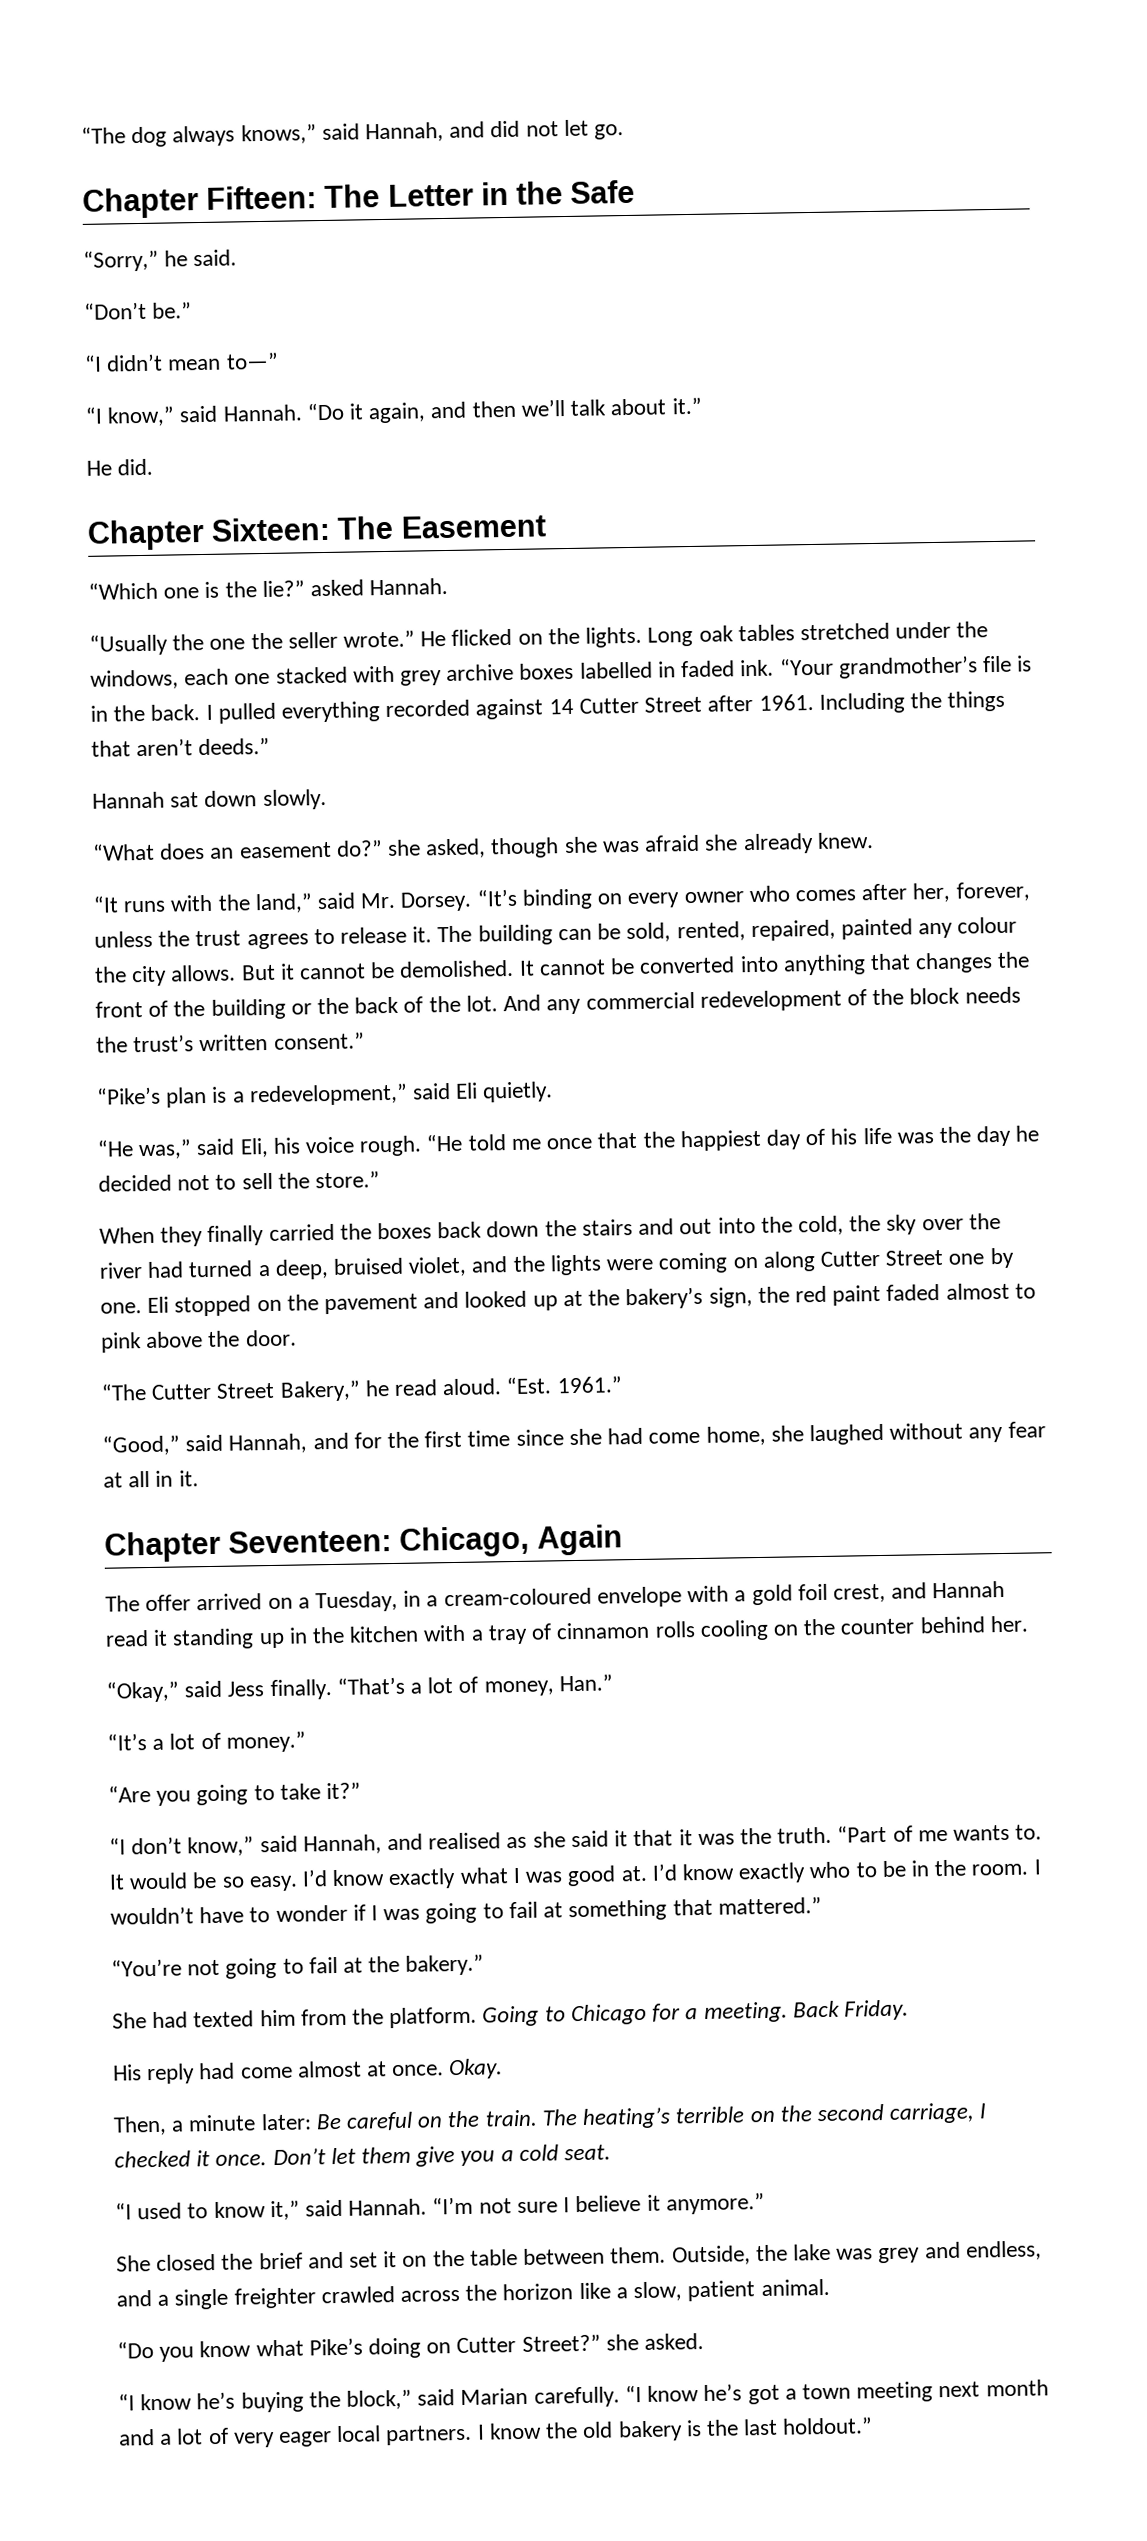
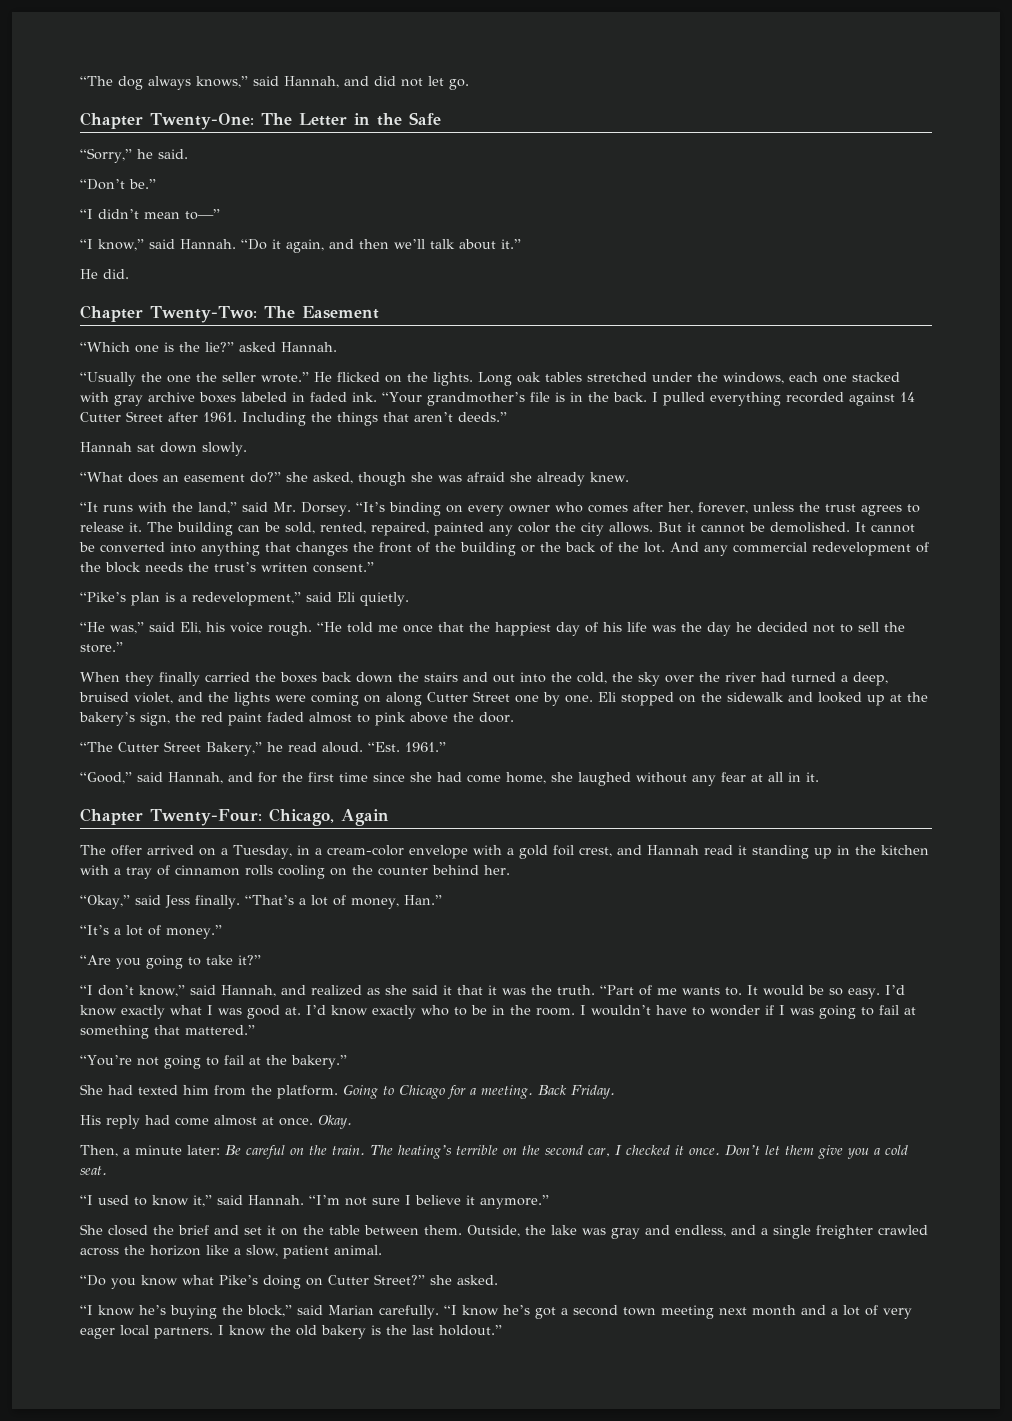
[206,185,318,210] Fifteen: -> [150,113,254,130] Twenty-One:
[211,516,331,542] Sixteen: -> [150,306,257,323] Twenty-Two:
[400,670,443,686] grey -> [114,395,143,406] gray
[579,661,653,679] labelled -> [241,392,287,402] labeled
[957,916,1018,934] colour -> [518,522,550,533] color
[324,1293,419,1315] pavement -> [727,692,784,702] sidewalk
[228,1529,393,1554] Seventeen: -> [150,809,262,826] Twenty-Four:
[443,1587,592,1607] cream-coloured -> [326,845,404,856] cream-color
[428,1832,502,1850] realised -> [310,985,362,996] realized
[889,2102,976,2124] carriage, -> [588,1148,610,1157] car,
[878,2247,921,2264] grey -> [611,1228,640,1239] gray
(797, 2394) none -> [572,1305,618,1316] second

